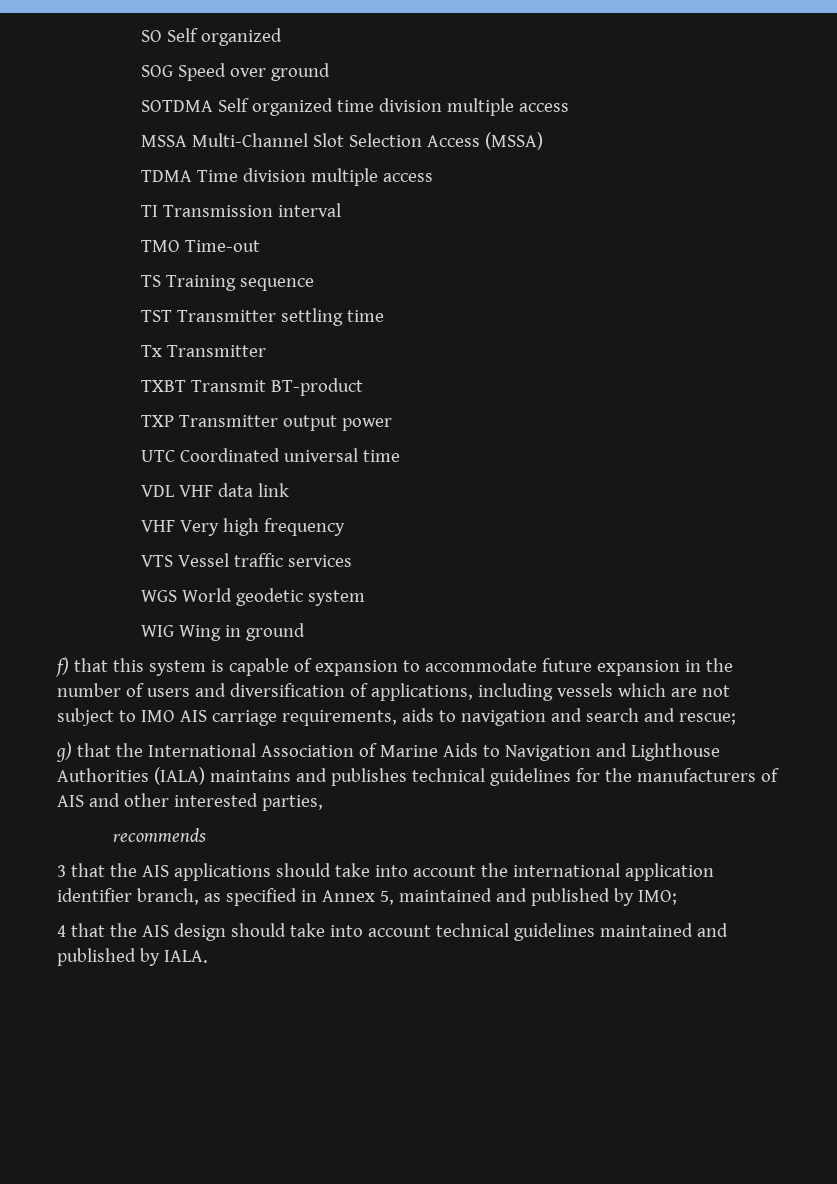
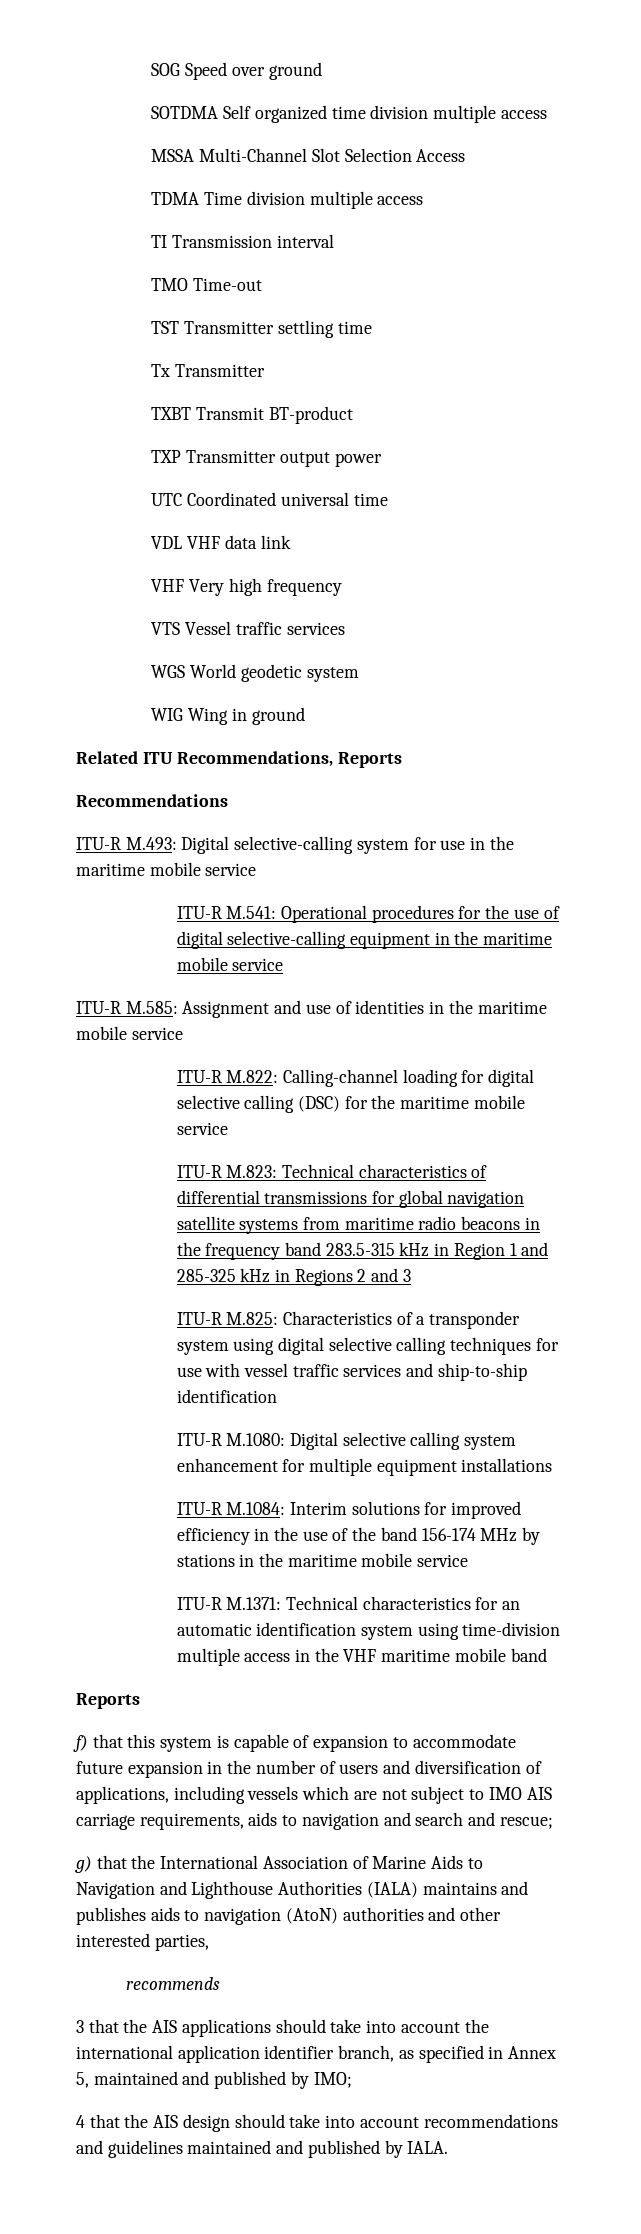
[141,28,283,46] SO Self organized // -> (151, 69) none
[485,132,544,150] (MSSA) -> (466, 155) none
[141,275,315,291] // TS Training sequence -> (263, 284) none
(306, 632) none -> [76,751,403,768] [76,794,228,807] [76,836,514,854] [76,862,257,876] [176,905,560,923] [176,931,553,949] [176,957,284,971] [76,1000,547,1018] [76,1026,183,1040] [176,1069,535,1087] [176,1095,525,1113] [176,1122,228,1135] [176,1164,488,1178] [176,1190,525,1208] [176,1216,540,1234] [176,1242,549,1260] [176,1268,411,1286] [176,1311,521,1329] [176,1337,559,1355] [176,1363,527,1381] [176,1389,277,1403] [176,1432,517,1450] [176,1458,553,1476] [176,1501,522,1519] [176,1527,541,1545] [176,1553,469,1567] [176,1596,521,1610] [176,1622,561,1640] [176,1648,547,1666] [76,1693,140,1709] // Related ITU Recommendations, Reports // Recommendations // ITU-R M.493: Digital selective-calling system for use in the maritime mobile service // ITU-R M.541: Operational procedures for the use of digital selective-calling equipment in the maritime mobile service // ITU-R M.585: Assignment and use of identities in the maritime mobile service // ITU-R M.822: Calling-channel loading for digital selective calling (DSC) for the maritime mobile service // ITU-R M.823: Technical characteristics of differential transmissions for global navigation satellite systems from maritime radio beacons in the frequency band 283.5-315 kHz in Region 1 and 285-325 kHz in Regions 2 and 3 // ITU-R M.825: Characteristics of a transponder system using digital selective calling techniques for use with vessel traffic services and ship-to-ship identification // ITU-R M.1080: Digital selective calling system enhancement for multiple equipment installations // ITU-R M.1084: Interim solutions for improved efficiency in the use of the band 156-174 MHz by stations in the maritime mobile service // ITU-R M.1371: Technical characteristics for an automatic identification system using time-division multiple access in the VHF maritime mobile band // Reports
[411,768,779,786] [57,795,84,807] technical guidelines for the manufacturers of AIS -> [150,1907,424,1925] aids to navigation (AtoN) authorities
[435,923,509,937] technical -> [423,2114,558,2128] [76,2140,103,2154] recommendations and

